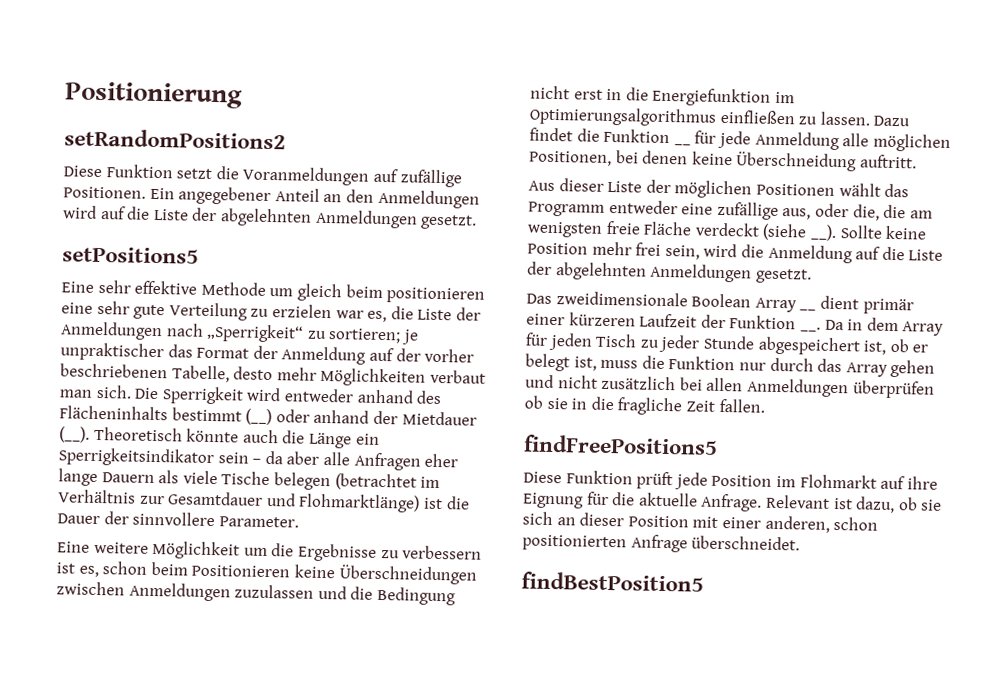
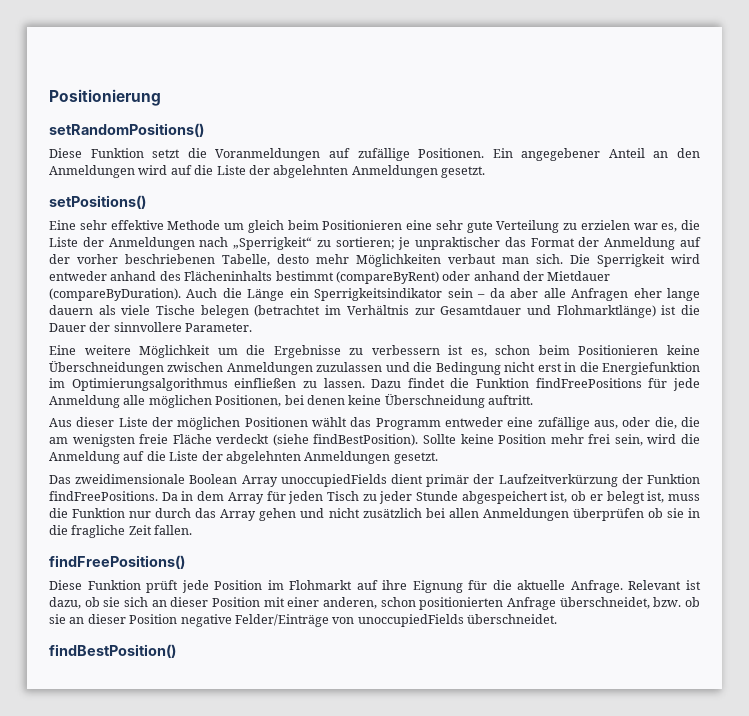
[64,128,286,150] setRandomPositions2 -> [49,123,204,137] setRandomPositions()
[62,246,199,264] setPositions5 -> [49,195,146,209] setPositions()
[386,287,486,304] positionieren -> [322,220,403,230] Positionieren
[245,408,273,426] (__) -> [335,271,439,284] (compareByRent)
[59,426,279,444] (__). Theoretisch könnte auch -> [49,288,218,301] (compareByDuration). Auch
[101,472,155,484] Dauern -> [49,305,93,315] dauern
[673,143,691,146] __ -> [535,378,642,388] findFreePositions
[809,224,837,241] __). -> [313,434,419,446] findBestPosition).
[799,308,817,311] __ -> [280,474,387,487] unoccupiedFields
[526,312,698,328] einer kürzeren Laufzeit -> [473,474,618,487] der Laufzeitverkürzung
[799,327,821,332] __. -> [49,491,158,501] findFreePositions.
[523,434,718,455] findFreePositions5 -> [49,555,185,569] findFreePositions()
(688, 543) none -> [559,597,700,609] [49,614,464,627] überschneidet, bzw. ob sie an dieser Position negative Felder/Einträge von unoccupiedFields
[521,571,704,592] findBestPosition5 -> [49,644,176,658] findBestPosition()

